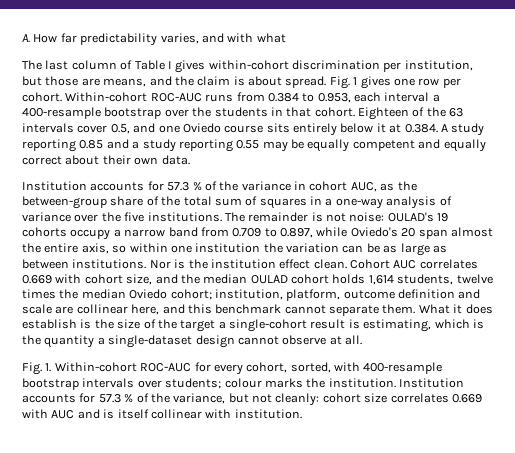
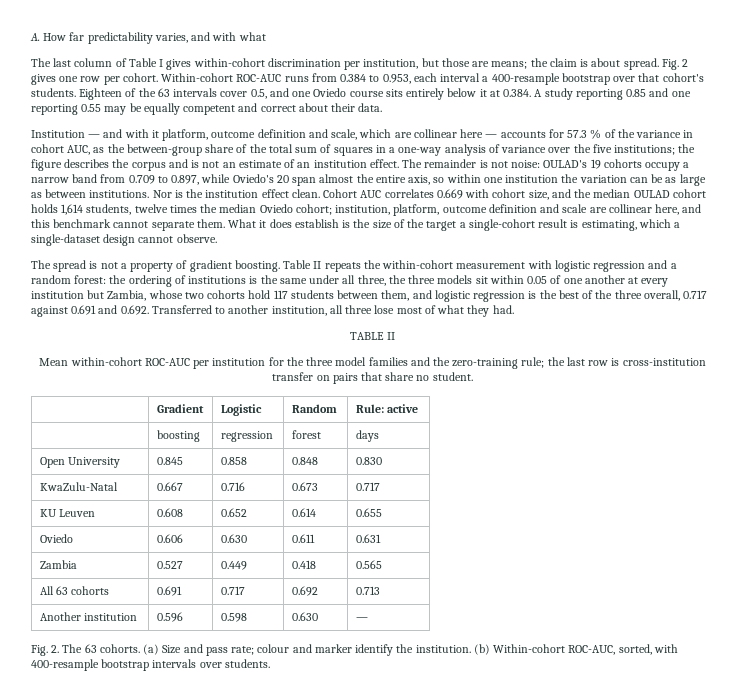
[103,76,172,87] means, and -> [491,61,528,69] means;
[353,77,358,85] 1 -> [682,59,689,67] 2
[192,107,355,117] the students in that cohort. -> [638,73,704,82] [31,88,76,97] that cohort's students.
[132,139,176,152] a study -> [671,91,691,97] one
[443,139,486,152] equally -> (258, 107) none
[134,157,159,165] own -> (356, 107) none
(87, 186) none -> [88,129,498,141] — and with it platform, outcome definition and scale, which are collinear here —
[147,212,222,222] institutions. -> [614,144,696,155] [31,159,399,171] institutions; the figure describes the corpus and is not an estimate of an institution effect.
[472,319,484,329] [22,335,95,348] is the quantity -> (671, 223) none
[282,335,362,345] [22,362,288,375] observe at all. // Fig. 1. Within-cohort ROC-AUC for every cohort, -> [176,234,217,243] [31,260,677,272] [31,275,669,287] [31,290,708,302] [31,305,514,317] [350,332,395,340] [39,357,706,369] [272,372,473,384] [156,404,204,413] [220,404,262,416] [291,404,337,413] [355,404,419,413] [156,430,200,442] [220,431,273,442] [291,430,321,439] [355,430,379,442] [39,457,121,468] [156,457,183,465] [220,457,247,465] [291,457,318,465] [355,457,382,465] [39,482,118,491] [156,482,183,491] [220,482,245,491] [291,482,318,491] [355,482,380,491] [39,509,96,517] [156,508,183,517] [220,508,247,517] [291,508,316,517] [355,508,382,517] [39,534,73,543] [156,534,183,543] [220,534,247,543] [291,534,315,543] [355,534,381,543] [39,560,77,569] [156,561,183,569] [220,561,247,570] [291,560,316,569] [355,560,382,569] [39,586,110,595] [156,586,182,596] [220,586,245,595] [291,586,318,596] [355,586,380,595] [39,612,138,621] [156,612,183,622] [220,613,247,622] [291,612,318,621] [355,617,368,621] [31,644,616,656] observe. // The spread is not a property of gradient boosting. Table II repeats the within-cohort measurement with logistic regression and a random forest: the ordering of institutions is the same under all three, the three models sit within 0.05 of one another at every institution but Zambia, whose two cohorts hold 117 students between them, and logistic regression is the best of the three overall, 0.717 against 0.691 and 0.692. Transferred to another institution, all three lose most of what they had. // TABLE II // Mean within-cohort ROC-AUC per institution for the three model families and the zero-training rule; the last row is cross-institution transfer on pairs that share no student. // | Gradient | Logistic | Random | Rule: active // | boosting | regression | forest | days // Open University | 0.845 | 0.858 | 0.848 | 0.830 // KwaZulu-Natal | 0.667 | 0.716 | 0.673 | 0.717 // KU Leuven | 0.608 | 0.652 | 0.614 | 0.655 // Oviedo | 0.606 | 0.630 | 0.611 | 0.631 // Zambia | 0.527 | 0.449 | 0.418 | 0.565 // All 63 cohorts | 0.691 | 0.717 | 0.692 | 0.713 // Another institution | 0.596 | 0.598 | 0.630 | — // Fig. 2. The 63 cohorts. (a) Size and pass rate; colour and marker identify the institution. (b) Within-cohort ROC-AUC,
[165,378,464,389] [22,393,482,406] [22,409,302,419] students; colour marks the institution. Institution accounts for 57.3 % of the variance, but not cleanly: cohort size correlates 0.669 with AUC and is itself collinear with institution. -> [224,659,270,668] students.

